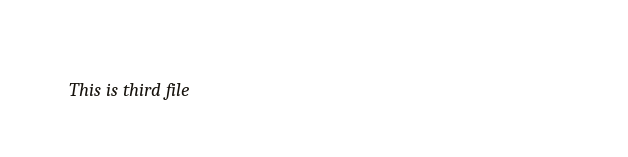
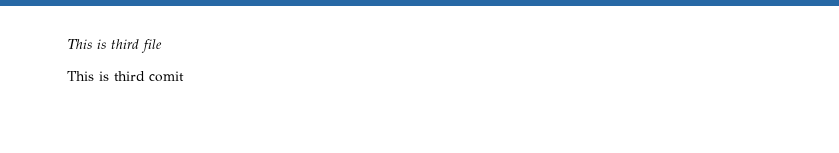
(191, 91) none -> [67,71,184,82] // This is third comit

